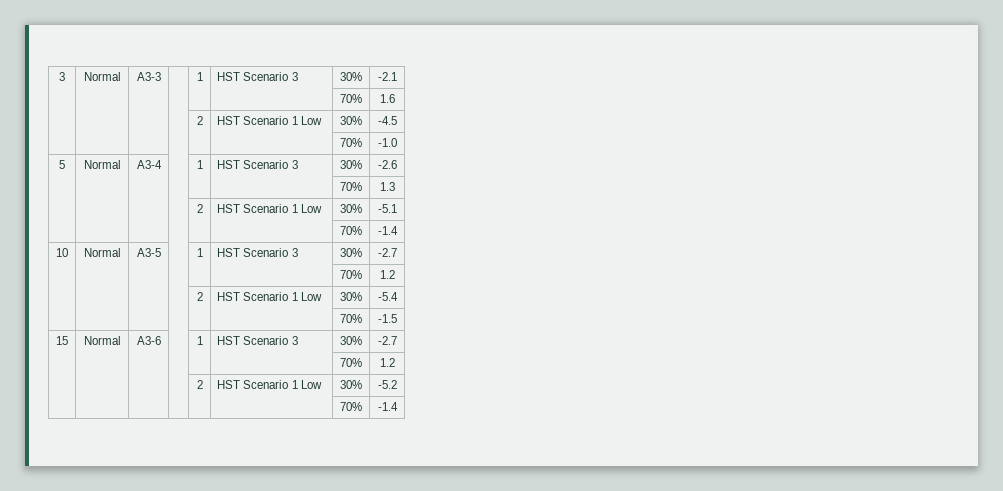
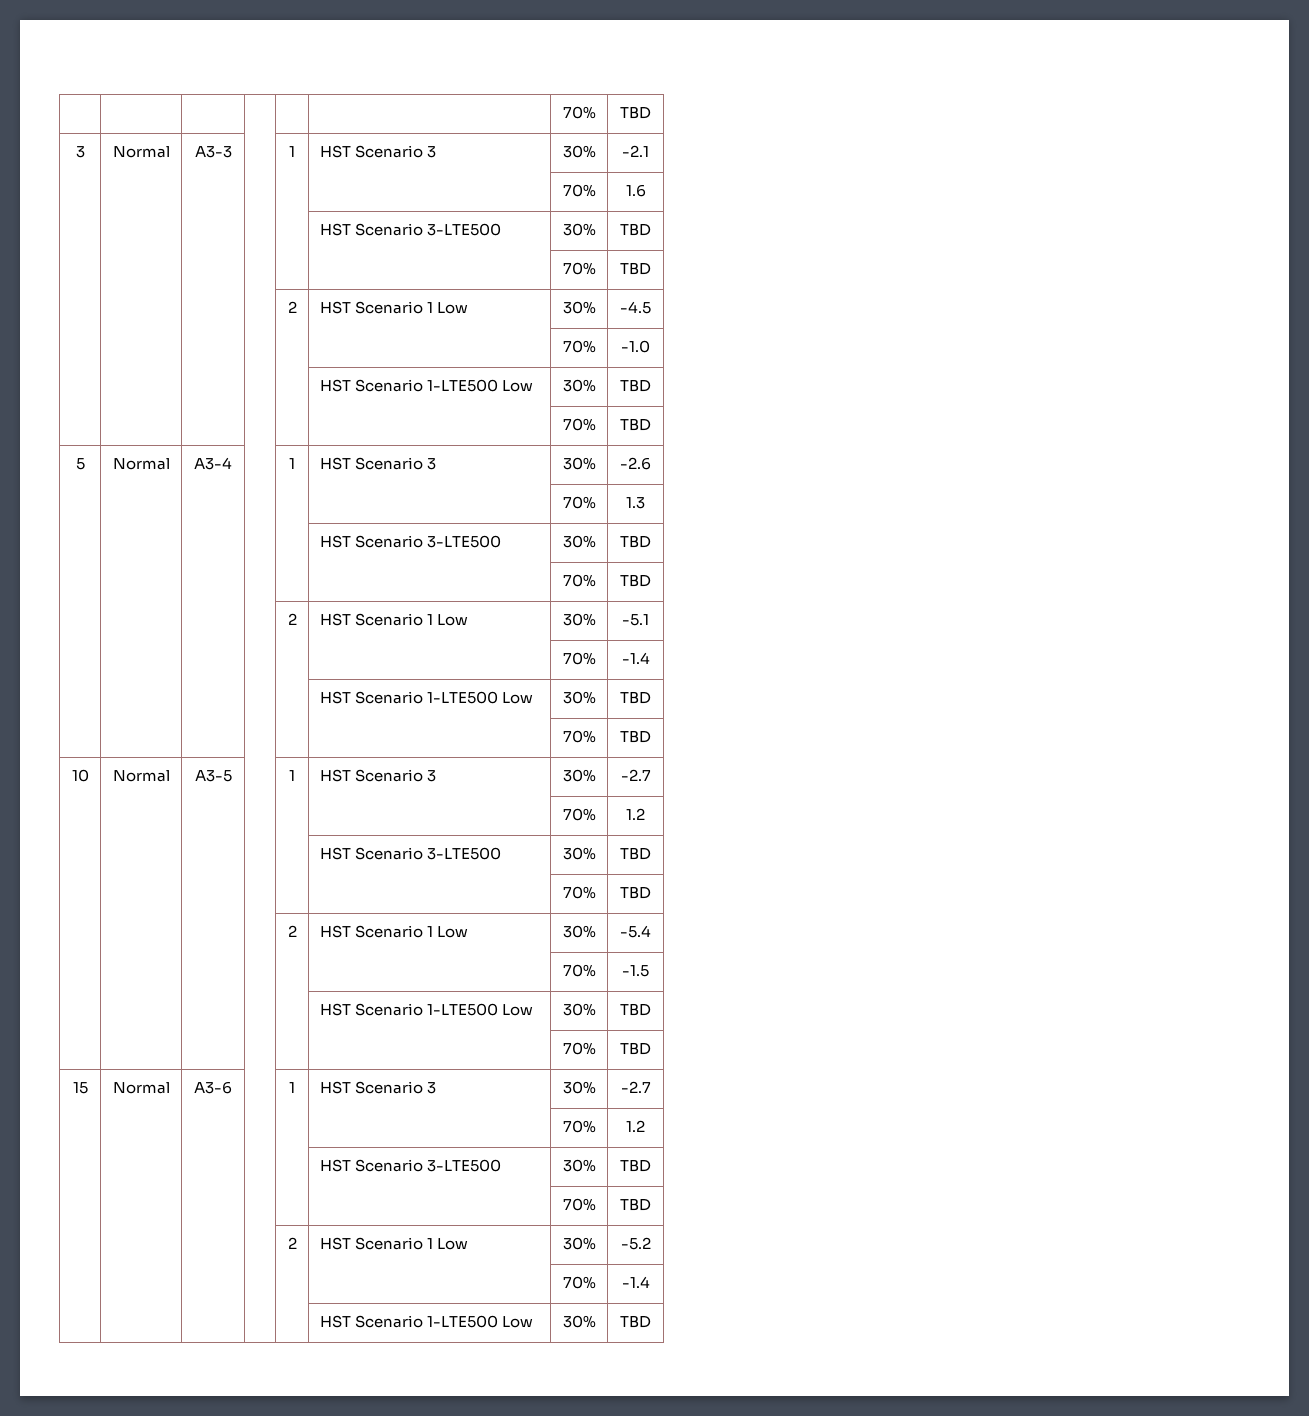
(59, 76) none -> [562,106,596,119] [620,107,651,119] | | | | | | 70% | TBD //
(395, 98) none -> [319,223,501,236] [562,223,596,236] [620,224,651,236] [562,262,596,275] [620,263,651,275] // | | | | | HST Scenario 3-LTE500 | 30% | TBD // | | | | | | 70% | TBD
(397, 142) none -> [319,379,533,392] [562,379,596,392] [620,380,651,392] [562,418,596,431] [620,419,651,431] // | | | | | HST Scenario 1-LTE500 Low | 30% | TBD // | | | | | | 70% | TBD
(395, 186) none -> [319,535,501,548] [562,535,596,548] [620,536,651,548] [562,574,596,587] [620,575,651,587] // | | | | | HST Scenario 3-LTE500 | 30% | TBD // | | | | | | 70% | TBD
(398, 230) none -> [319,691,533,704] [562,691,596,704] [620,692,651,704] [562,730,596,743] [620,731,651,743] // | | | | | HST Scenario 1-LTE500 Low | 30% | TBD // | | | | | | 70% | TBD
(395, 274) none -> [319,847,501,860] [562,847,596,860] [620,848,651,860] [562,886,596,899] [620,887,651,899] // | | | | | HST Scenario 3-LTE500 | 30% | TBD // | | | | | | 70% | TBD
(397, 318) none -> [319,1003,533,1016] [562,1003,596,1016] [620,1004,651,1016] [562,1042,596,1055] [620,1043,651,1055] // | | | | | HST Scenario 1-LTE500 Low | 30% | TBD // | | | | | | 70% | TBD
(395, 362) none -> [319,1159,501,1172] [562,1159,596,1172] [620,1160,651,1172] [562,1198,596,1211] [620,1199,651,1211] // | | | | | HST Scenario 3-LTE500 | 30% | TBD // | | | | | | 70% | TBD
(398, 406) none -> [319,1315,533,1328] [562,1315,596,1328] [620,1316,651,1328] // | | | | | HST Scenario 1-LTE500 Low | 30% | TBD

